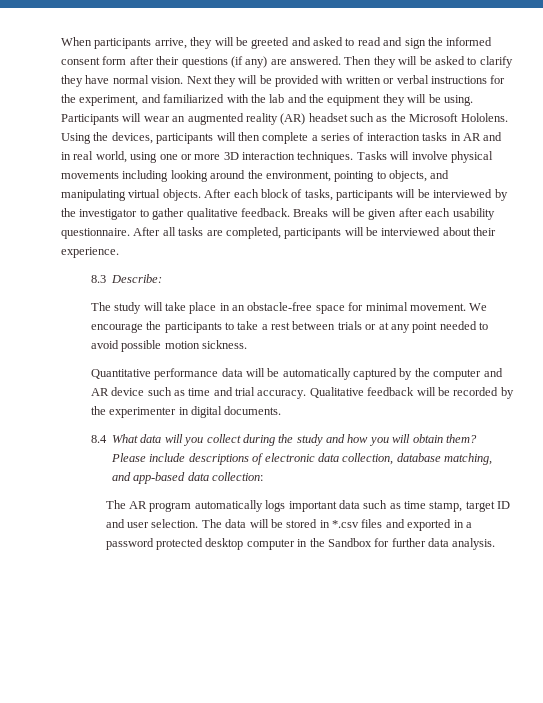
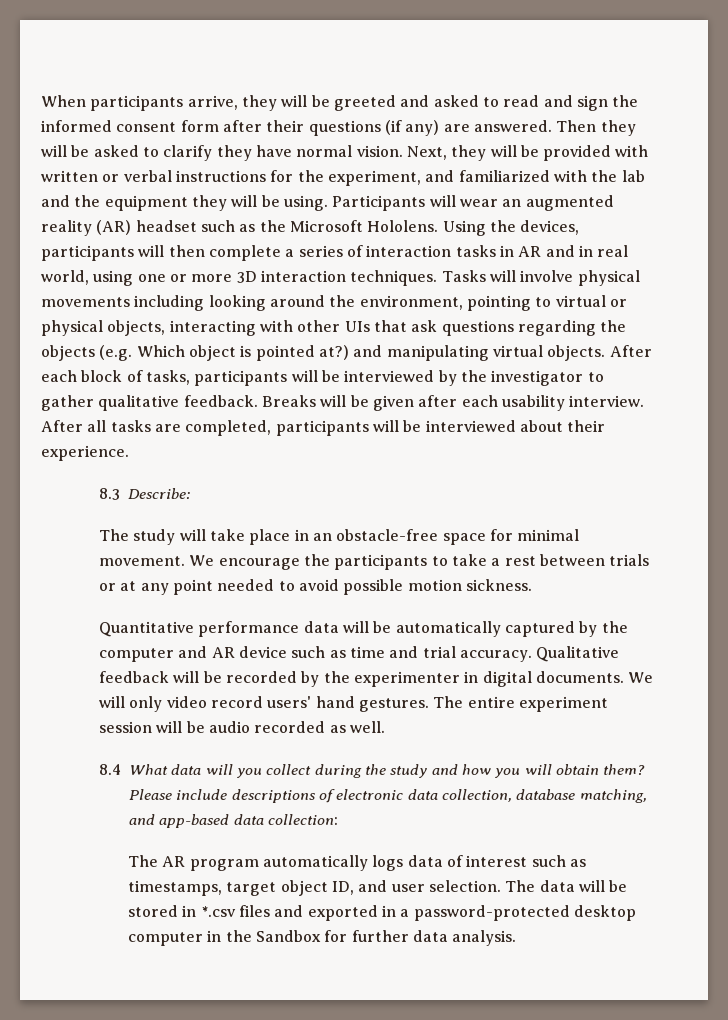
[186,76,212,84] Next -> [406,146,447,160] Next,
[389,170,427,182] objects, -> [555,295,627,307] [41,320,627,336] [41,345,349,361] virtual or physical objects, interacting with other UIs that ask questions regarding the objects (e.g. Which object is pointed at?)
[61,228,130,239] questionnaire. -> [569,395,645,407] interview.
(282, 410) none -> [628,672,654,683] [99,696,608,712] [99,721,385,733] We will only video record users' hand gestures. The entire experiment session will be audio recorded as well.
[288,500,511,512] important data such as time stamp, target ID -> [407,855,586,867] [128,880,355,896] data of interest such as timestamps, target object ID,
[105,538,204,550] password protected -> [413,905,570,921] password-protected

